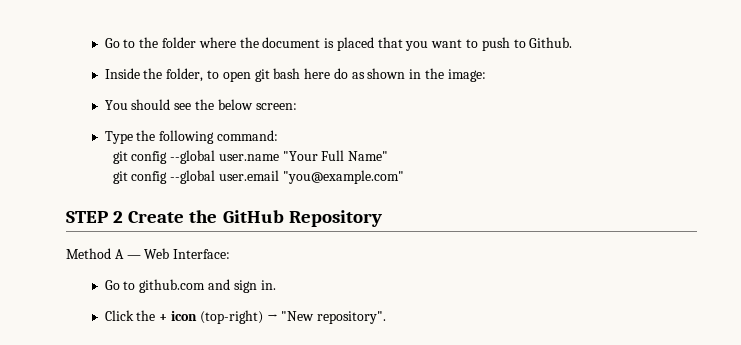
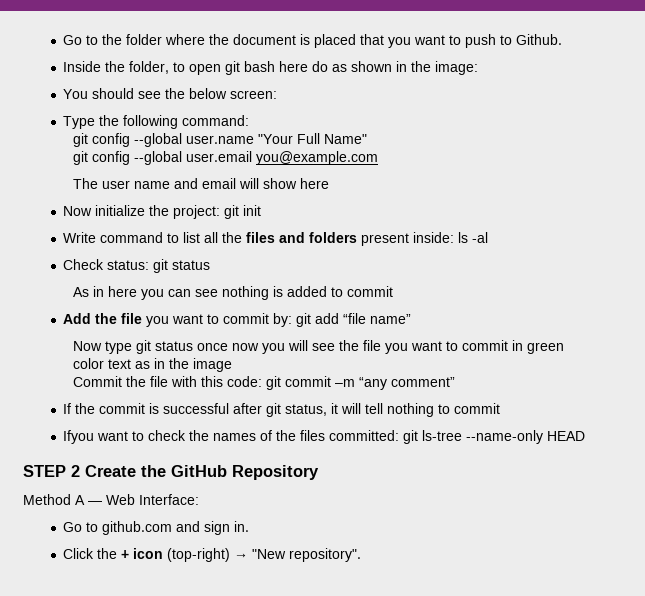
[282,170,404,184] "you@example.com" -> [255,151,378,165] [72,178,329,189] [63,205,262,219] [63,232,489,246] [63,259,211,273] [72,286,393,300] [63,313,412,327] [72,340,564,354] [72,358,232,372] [72,376,455,390] [63,403,501,417] [63,430,586,444] you@example.com // The user name and email will show here // Now initialize the project: git init // Write command to list all the files and folders present inside: ls -al // Check status: git status // As in here you can see nothing is added to commit // Add the file you want to commit by: git add “file name” // Now type git status once now you will see the file you want to commit in green color text as in the image // Commit the file with this code: git commit –m “any comment” // If the commit is successful after git status, it will tell nothing to commit // Ifyou want to check the names of the files committed: git ls-tree --name-only HEAD

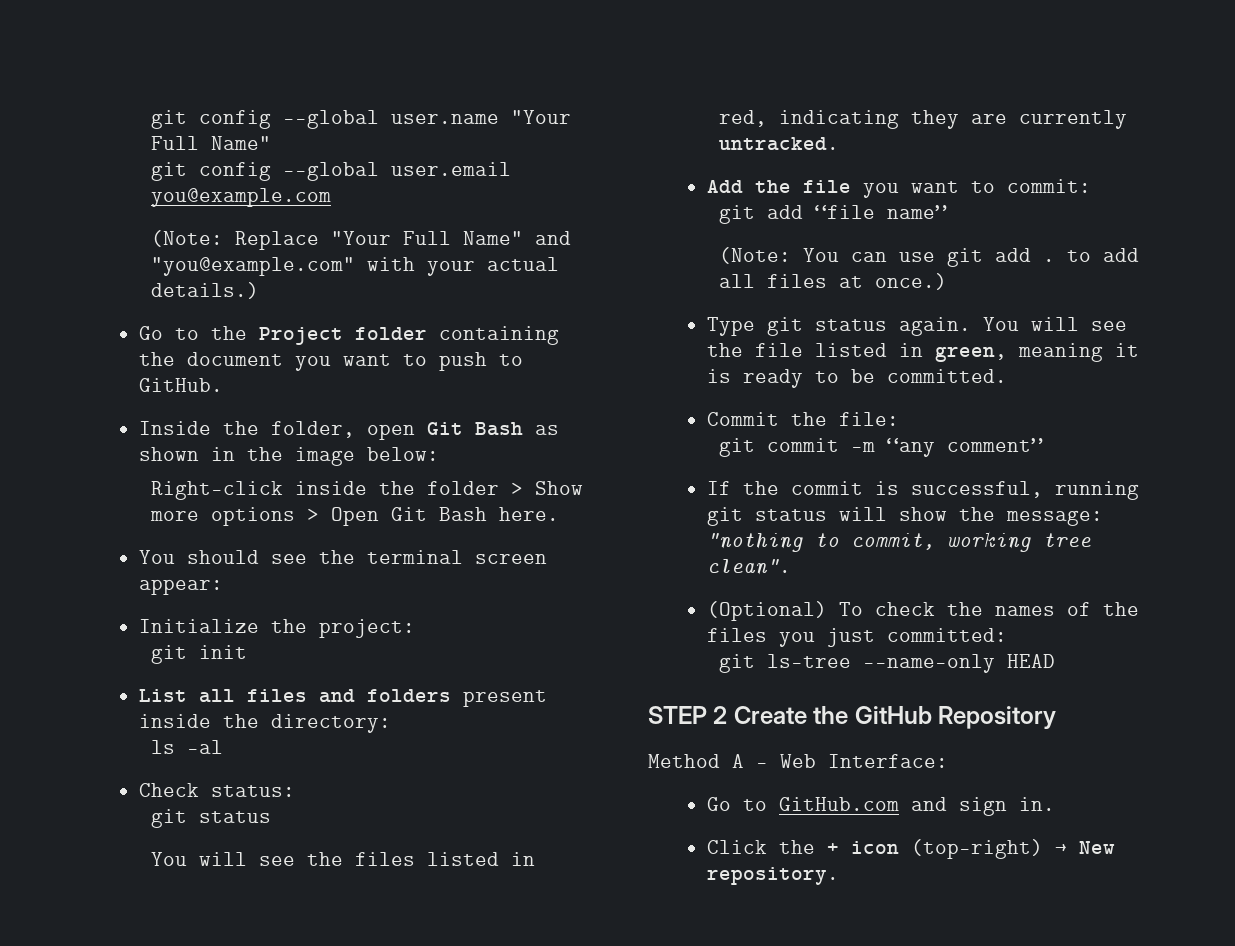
[63,34,563,48] [63,61,479,75] [63,88,278,99] [63,115,250,129] Go to the folder where the document is placed that you want to push to Github. // Inside the folder, to open git bash here do as shown in the image: // You should see the below screen: // Type the following command: // -> (150, 119) none
[72,178,329,189] [63,205,146,216] The user name and email will show here // Now initialize -> [150,230,571,250] [150,257,559,276] [150,282,259,299] [139,326,560,345] [139,352,524,371] [139,378,224,392] [139,421,560,440] [139,447,440,466] [150,481,583,500] [149,507,559,526] [139,550,548,564] [139,579,224,595] [139,619,260,633] (Note: Replace "Your Full Name" and "you@example.com" with your actual details.) // Go to the Project folder containing the document you want to push to GitHub. // Inside the folder, open Git Bash as shown in the image below: // Right-click inside the folder > Show more options > Open Git Bash here. // You should see the terminal screen appear: // Initialize
(221, 212) none -> (416, 628) //
[63,232,243,243] Write command to list all the -> [139,689,236,703] List all
[413,232,455,243] inside: -> [139,714,392,733] inside the directory: //
(150, 265) none -> (296, 791) //
[72,286,393,300] As in here you can see nothing is added to commit -> [150,852,535,866] [718,110,1127,129] [718,137,839,151] You will see the files listed in red, indicating they are currently untracked.
[223,313,293,327] commit by: -> [1007,179,1092,193] commit: //
[72,340,564,354] [72,358,232,372] [72,376,262,387] Now type git status once now you will see the file you want to commit in green color text as in the image // Commit the file with this code: -> [718,247,1139,267] [718,273,947,290] [707,317,1128,336] [707,343,1140,362] [707,369,1008,388] [707,412,900,426] (Note: You can use git add . to add all files at once.) // Type git status again. You will see the file listed in green, meaning it is ready to be committed. // Commit the file: //
[163,403,501,417] [63,430,145,444] successful after git status, it will tell nothing to commit // Ifyou want to -> [911,481,1140,500] [707,507,1104,526] [707,531,1092,552] [707,559,792,575] [707,601,864,621] successful, running git status will show the message: "nothing to commit, working tree clean". // (Optional) To
(326, 435) none -> [779,628,876,647] you just
(400, 435) none -> (1008, 635) //
[102,521,173,535] github.com -> [779,797,900,811] GitHub.com
[252,548,362,562] "New repository". -> [1079,841,1116,854] [707,867,840,885] New repository.

